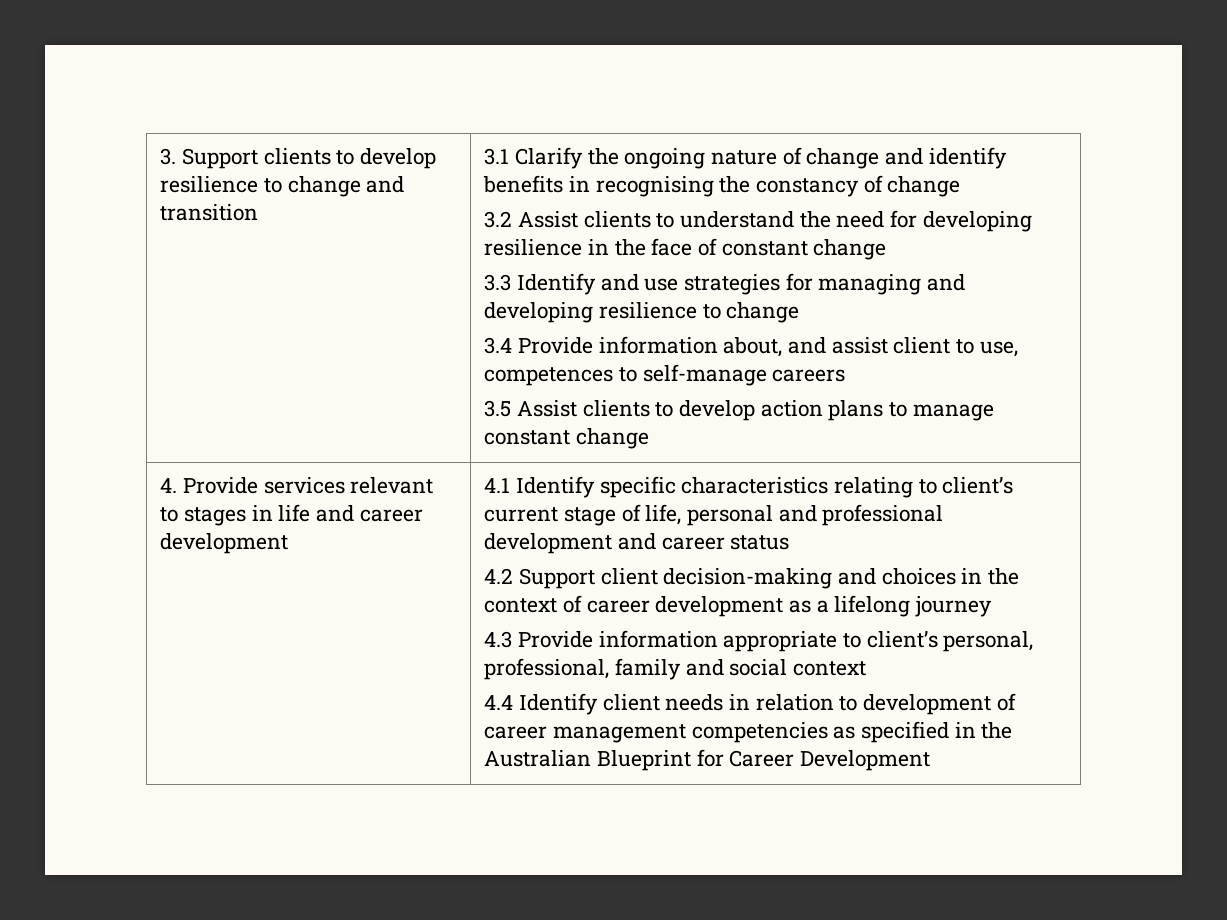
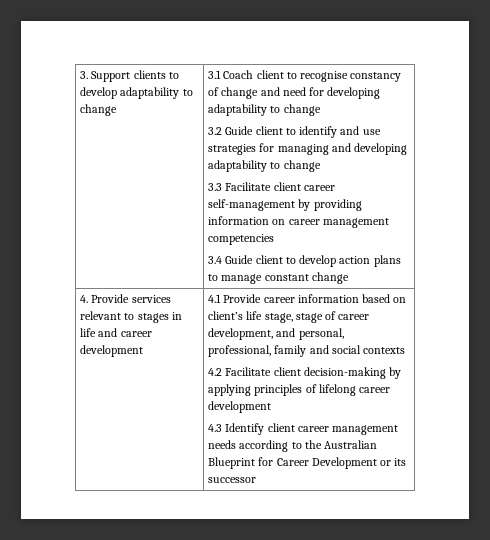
[160,176,405,197] [160,204,259,221] resilience to change and transition -> [120,87,193,99] [80,104,118,116] adaptability to change
[514,147,1007,169] [483,175,961,197] [484,210,1032,232] [484,238,887,260] [484,273,596,295] Clarify the ongoing nature of change and identify benefits in recognising the constancy of change // 3.2 Assist clients to understand the need for developing resilience in the face of constant change // 3.3 Identify -> [223,70,402,82] [208,87,381,99] [208,104,321,116] [208,126,338,138] Coach client to recognise constancy of change and need for developing adaptability to change // 3.2 Guide client to identify
[598,302,800,323] [484,336,1018,357] [484,364,846,386] [484,400,650,417] resilience to change // 3.4 Provide information about, and assist client to use, competences to self-manage careers // 3.5 Assist clients -> [208,160,321,172] [208,182,335,191] [208,199,362,211] [208,216,389,228] [208,234,275,245] [208,255,283,264] adaptability to change // 3.3 Facilitate client career self-management by providing information on career management competencies // 3.4 Guide client
[515,476,1014,498] [484,504,944,526] [484,533,790,554] [484,568,1019,589] [484,595,992,617] [484,630,938,652] Identify specific characteristics relating to client’s current stage of life, personal and professional development and career status // 4.2 Support client decision-making and choices in the context of career development as a lifelong journey // 4.3 Provide information appropriate to client’s -> [223,294,407,303] [208,311,370,323] [208,328,296,340] Provide career information based on client’s life stage, stage of career development, and
[792,661,866,676] [484,693,1016,715] [484,721,976,743] context // 4.4 Identify client needs in relation to development of career management competencies as specified in -> [363,347,406,354] [208,367,402,379] [208,384,391,396] [208,401,272,413] [208,423,399,435] [208,440,302,452] contexts // 4.2 Facilitate client decision-making by applying principles of lifelong career development // 4.3 Identify client career management needs according to
(930, 760) none -> [380,458,407,466] [208,477,257,483] or its successor

